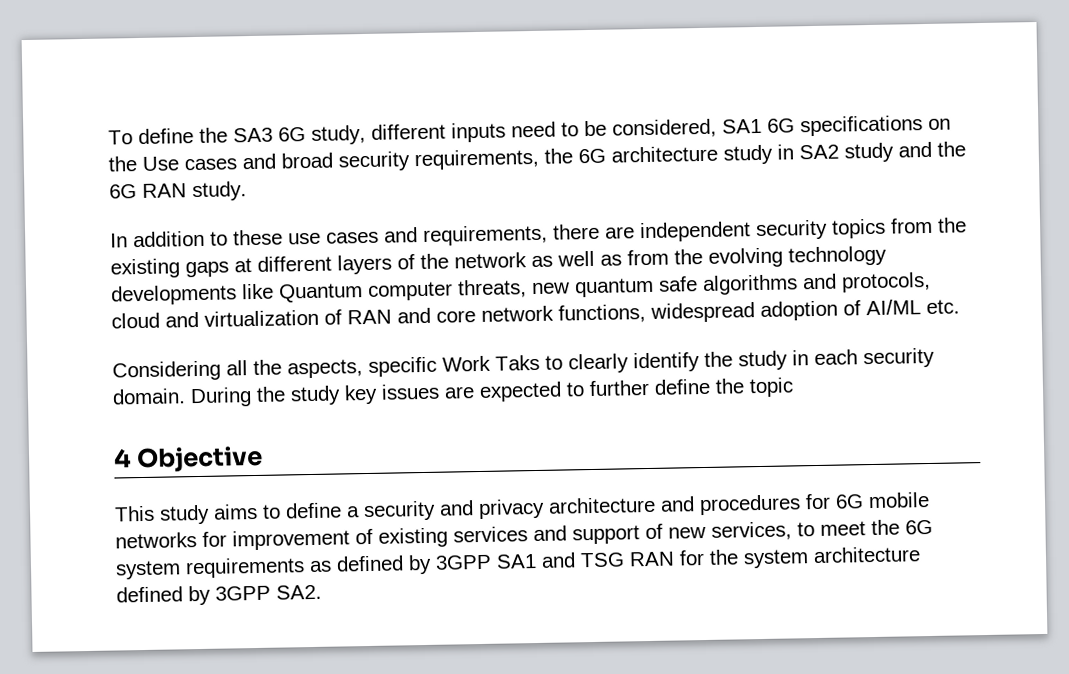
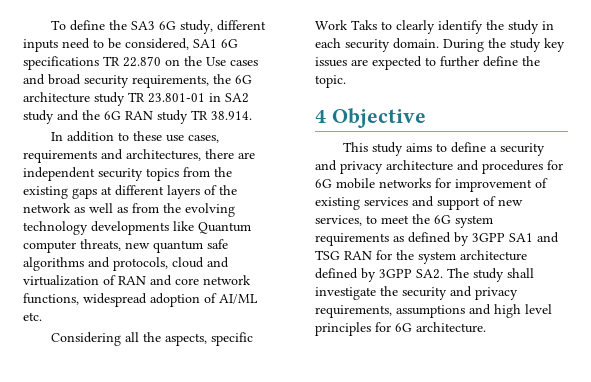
(923, 126) none -> [103,56,161,67] TR 22.870
(773, 154) none -> [128,92,205,103] TR 23.801-01
[192,181,247,202] study. -> [157,110,252,124] study TR 38.914.
[326,224,548,246] cases and requirements, -> [187,135,219,143] [23,149,201,163] cases, requirements and architectures,
[749,377,794,398] topic -> [315,75,346,88] topic.
(322, 592) none -> [447,268,534,282] [315,286,518,300] [315,304,552,318] [315,322,486,336] The study shall investigate the security and privacy requirements, assumptions and high level principles for 6G architecture.

